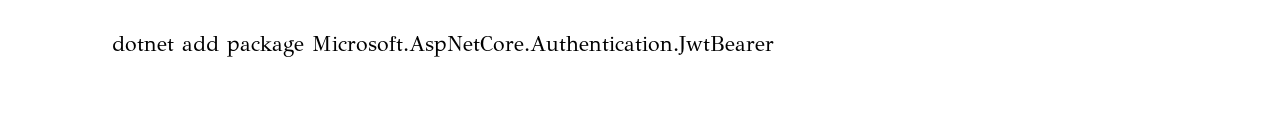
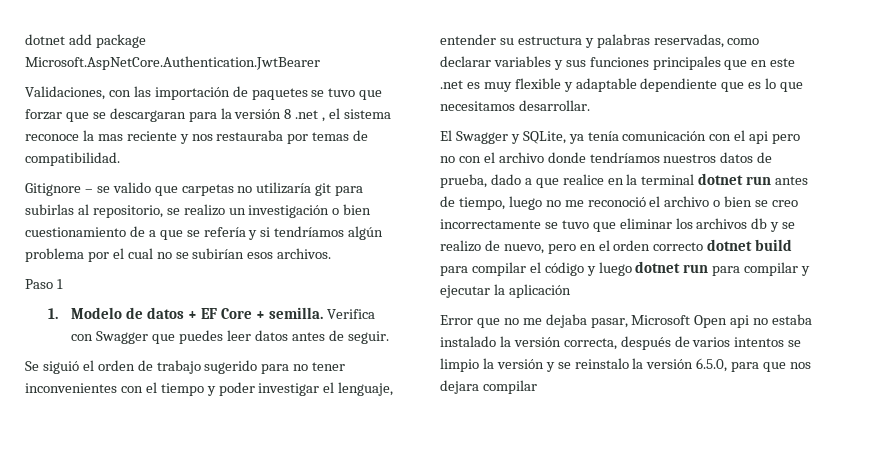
(774, 46) none -> [25,86,383,100] [25,108,392,122] [25,130,369,144] [25,152,120,166] [25,182,364,196] [25,204,372,218] [25,226,384,240] [25,248,332,262] [25,279,63,289] [48,307,375,319] [71,330,389,344] [25,360,346,374] [25,382,394,396] [440,34,760,48] [440,56,796,70] [440,78,804,92] [440,100,590,111] [440,130,801,144] [440,152,773,163] [440,173,809,188] [440,196,799,210] [440,218,796,232] [440,239,793,254] [440,261,811,276] [440,284,571,298] [440,314,813,328] [440,336,802,350] [440,358,812,372] [440,380,537,394] // Validaciones, con las importación de paquetes se tuvo que forzar que se descargaran para la versión 8 .net , el sistema reconoce la mas reciente y nos restauraba por temas de compatibilidad. // Gitignore – se valido que carpetas no utilizaría git para subirlas al repositorio, se realizo un investigación o bien cuestionamiento de a que se refería y si tendríamos algún problema por el cual no se subirían esos archivos. // Paso 1 // 1. Modelo de datos + EF Core + semilla. Verifica con Swagger que puedes leer datos antes de seguir. // Se siguió el orden de trabajo sugerido para no tener inconvenientes con el tiempo y poder investigar el lenguaje, entender su estructura y palabras reservadas, como declarar variables y sus funciones principales que en este .net es muy flexible y adaptable dependiente que es lo que necesitamos desarrollar. // El Swagger y SQLite, ya tenía comunicación con el api pero no con el archivo donde tendríamos nuestros datos de prueba, dado a que realice en la terminal dotnet run antes de tiempo, luego no me reconoció el archivo o bien se creo incorrectamente se tuvo que eliminar los archivos db y se realizo de nuevo, pero en el orden correcto dotnet build para compilar el código y luego dotnet run para compilar y ejecutar la aplicación // Error que no me dejaba pasar, Microsoft Open api no estaba instalado la versión correcta, después de varios intentos se limpio la versión y se reinstalo la versión 6.5.0, para que nos dejara compilar

